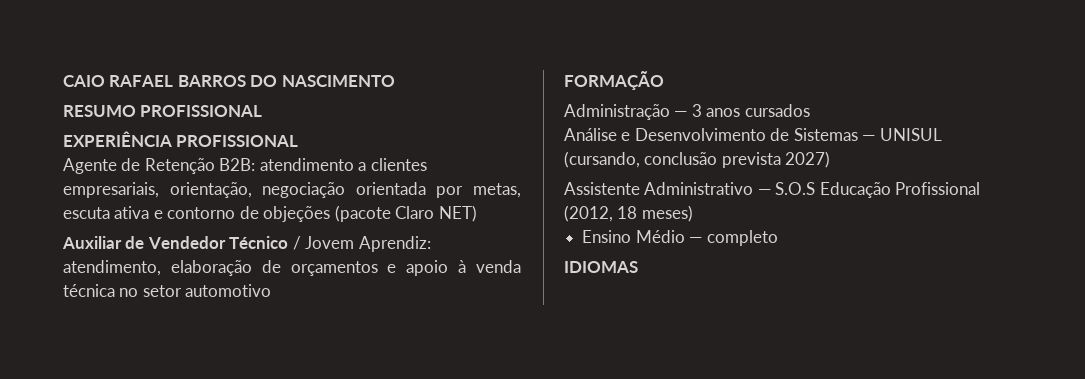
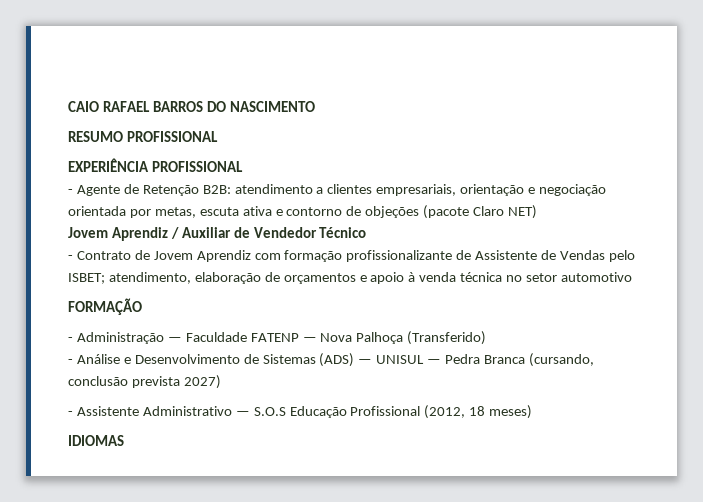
(299, 141) none -> [68,189,73,194] -
[169,182,252,198] orientação, -> [460,184,536,196] orientação e
(477, 213) none -> [68,227,179,241] Jovem Aprendiz /
[292,236,431,252] / Jovem Aprendiz: -> [68,250,635,262] [68,273,105,284] // - Contrato de Jovem Aprendiz com formação profissionalizante de Assistente de Vendas pelo ISBET;
(664, 80) none -> [68,337,73,342] -
[691,104,810,117] 3 anos cursados // -> [185,331,487,345] [68,359,73,364] Faculdade FATENP — Nova Palhoça (Transferido) // -
(858, 134) none -> [319,353,355,367] (ADS)
(942, 134) none -> [427,354,526,364] — Pedra Branca
(831, 159) none -> [68,411,73,416] -
[582,230,778,246] // Ensino Médio — completo -> (533, 412) none

